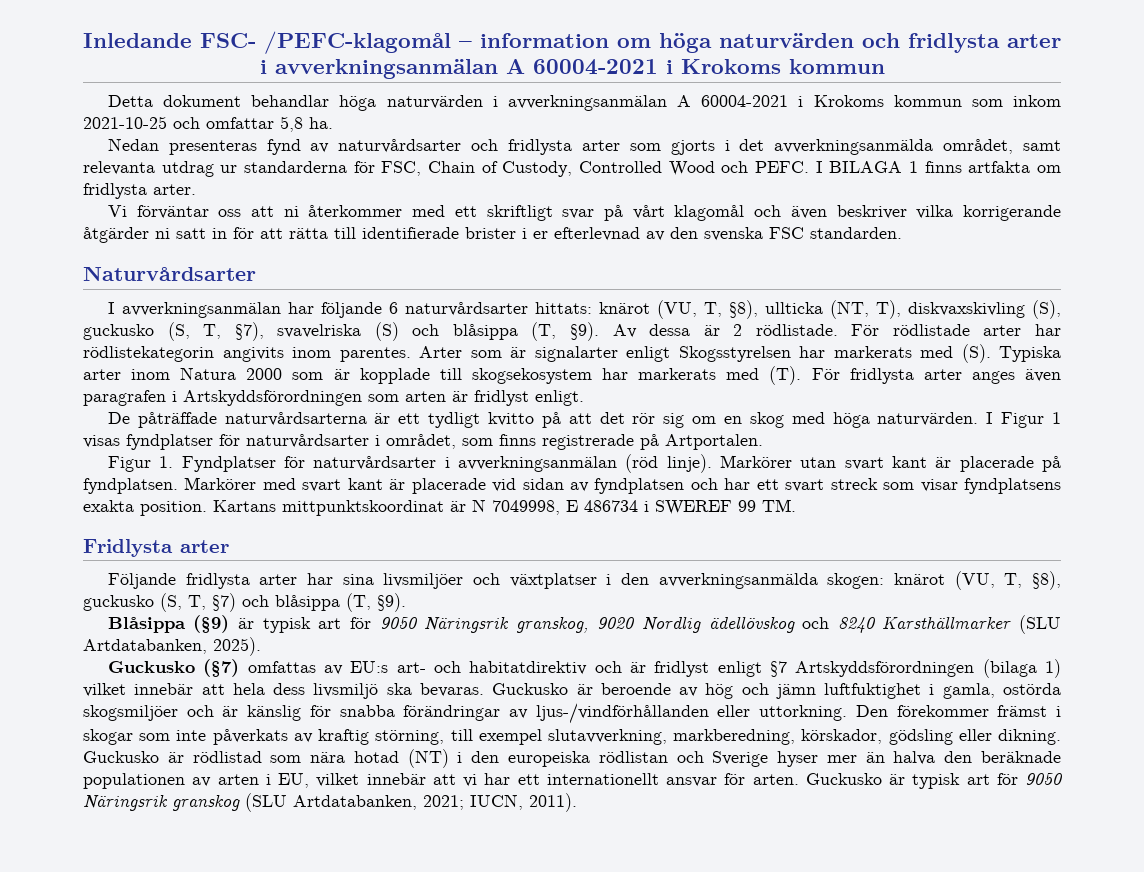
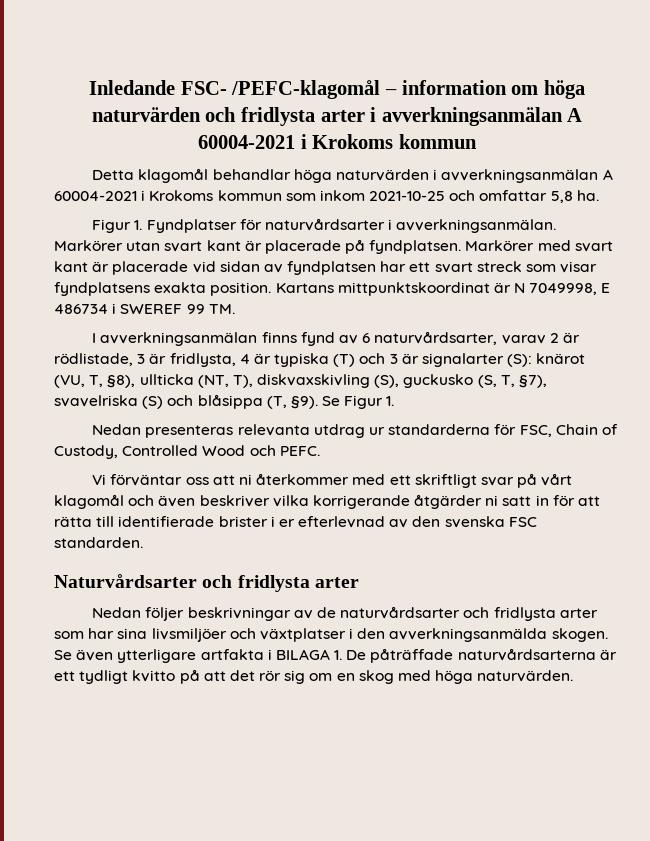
[162,95,241,107] dokument -> [138,168,209,183] klagomål
[107,138,1061,155] Nedan presenteras fynd av naturvårdsarter och fridlysta arter som gjorts i det avverkningsanmälda området, samt -> [92,218,557,233] [54,239,613,254] [54,261,598,275] [54,282,611,296] [54,303,235,314] [92,331,580,346] [54,353,586,367] [54,374,548,388] [54,394,395,409] [92,424,234,438] Figur 1. Fyndplatser för naturvårdsarter i avverkningsanmälan. Markörer utan svart kant är placerade på fyndplatsen. Markörer med svart kant är placerade vid sidan av fyndplatsen har ett svart streck som visar fyndplatsens exakta position. Kartans mittpunktskoordinat är N 7049998, E 486734 i SWEREF 99 TM. // I avverkningsanmälan finns fynd av 6 naturvårdsarter, varav 2 är rödlistade, 3 är fridlysta, 4 är typiska (T) och 3 är signalarter (S): knärot (VU, T, §8), ullticka (NT, T), diskvaxskivling (S), guckusko (S, T, §7), svavelriska (S) och blåsippa (T, §9). Se Figur 1. // Nedan presenteras
[815,161,1061,173] [83,183,196,199] I BILAGA 1 finns artfakta om fridlysta arter. -> (320, 451) none
[107,300,1061,319] [83,322,1061,341] [83,344,1061,363] [83,366,1061,385] [83,390,584,406] // I avverkningsanmälan har följande 6 naturvårdsarter hittats: knärot (VU, T, §8), ullticka (NT, T), diskvaxskivling (S), guckusko (S, T, §7), svavelriska (S) och blåsippa (T, §9). Av dessa är 2 rödlistade. För rödlistade arter har rödlistekategorin angivits inom parentes. Arter som är signalarter enligt Skogsstyrelsen har markerats med (S). Typiska arter inom Natura 2000 som är kopplade till skogsekosystem har markerats med (T). För fridlysta arter anges även paragrafen i Artskyddsförordningen som arten är fridlyst enligt. // -> [202,575,359,592] [92,606,598,621] [54,628,608,642] [54,649,343,663] och fridlysta arter // Nedan följer beskrivningar av de naturvårdsarter och fridlysta arter som har sina livsmiljöer och växtplatser i den avverkningsanmälda skogen. Se även ytterligare artfakta i BILAGA 1.
[986,412,1061,428] [83,434,763,450] [107,454,1061,473] [83,477,1062,494] [83,499,796,516] [83,539,229,557] [107,571,1062,590] [83,593,406,612] [107,615,1061,634] [83,637,261,656] [107,659,1061,678] [83,683,1062,699] [83,703,1061,724] [83,729,1061,745] [83,749,1062,768] [83,773,1062,789] [83,793,577,812] I Figur 1 visas fyndplatser för naturvårdsarter i området, som finns registrerade på Artportalen. // Figur 1. Fyndplatser för naturvårdsarter i avverkningsanmälan (röd linje). Markörer utan svart kant är placerade på fyndplatsen. Markörer med svart kant är placerade vid sidan av fyndplatsen och har ett svart streck som visar fyndplatsens exakta position. Kartans mittpunktskoordinat är N 7049998, E 486734 i SWEREF 99 TM. // Fridlysta arter // Följande fridlysta arter har sina livsmiljöer och växtplatser i den avverkningsanmälda skogen: knärot (VU, T, §8), guckusko (S, T, §7) och blåsippa (T, §9). // Blåsippa (§9) är typisk art för 9050 Näringsrik granskog, 9020 Nordlig ädellövskog och 8240 Karsthällmarker (SLU Artdatabanken, 2025). // Guckusko (§7) omfattas av EU:s art- och habitatdirektiv och är fridlyst enligt §7 Artskyddsförordningen (bilaga 1) vilket innebär att hela dess livsmiljö ska bevaras. Guckusko är beroende av hög och jämn luftfuktighet i gamla, ostörda skogsmiljöer och är känslig för snabba förändringar av ljus-/vindförhållanden eller uttorkning. Den förekommer främst i skogar som inte påverkats av kraftig störning, till exempel slutavverkning, markberedning, körskador, gödsling eller dikning. Guckusko är rödlistad som nära hotad (NT) i den europeiska rödlistan och Sverige hyser mer än halva den beräknade populationen av arten i EU, vilket innebär att vi har ett internationellt ansvar för arten. Guckusko är typisk art för 9050 Näringsrik granskog (SLU Artdatabanken, 2021; IUCN, 2011). -> (574, 676) none

